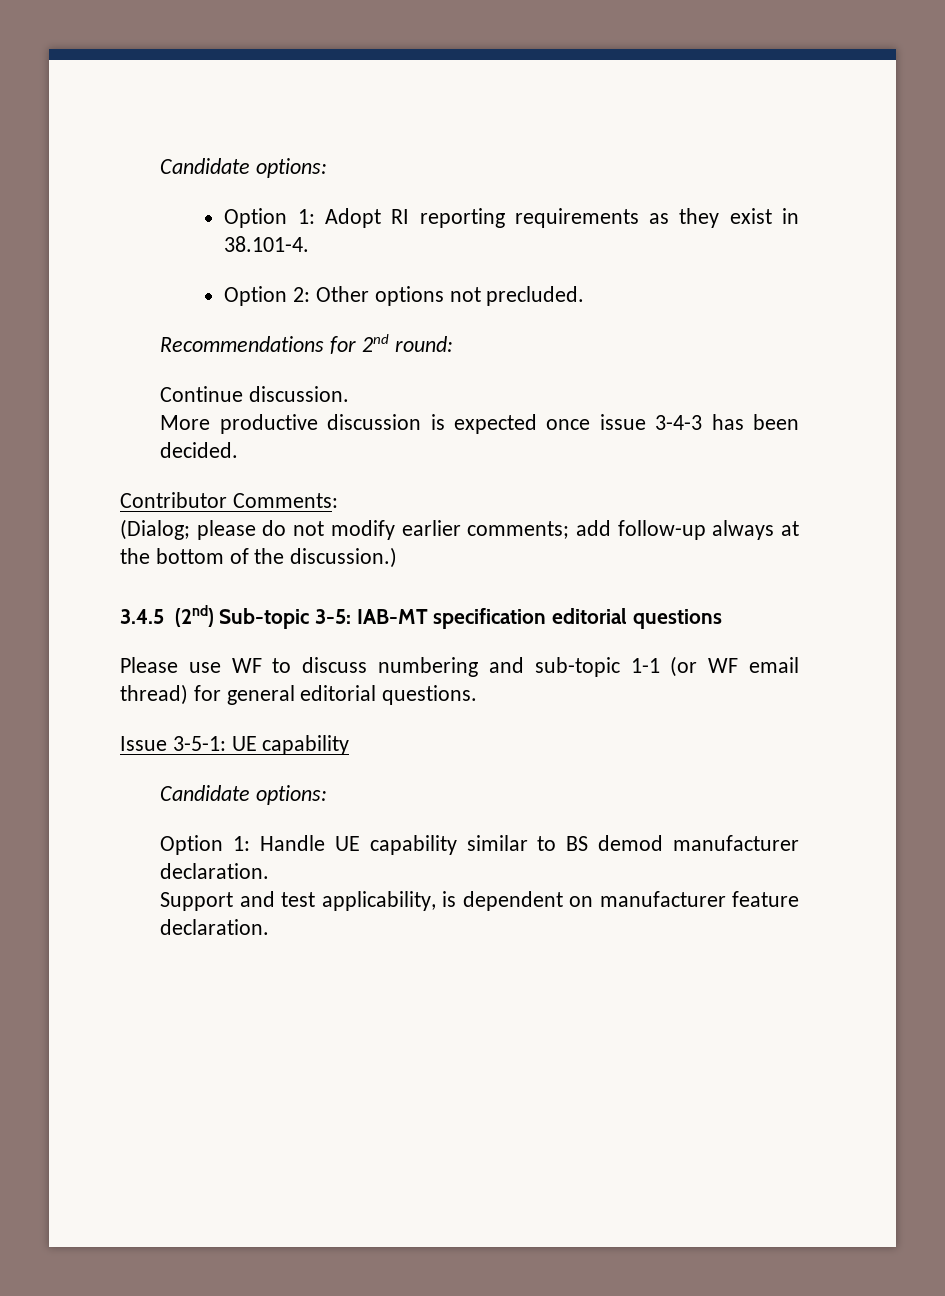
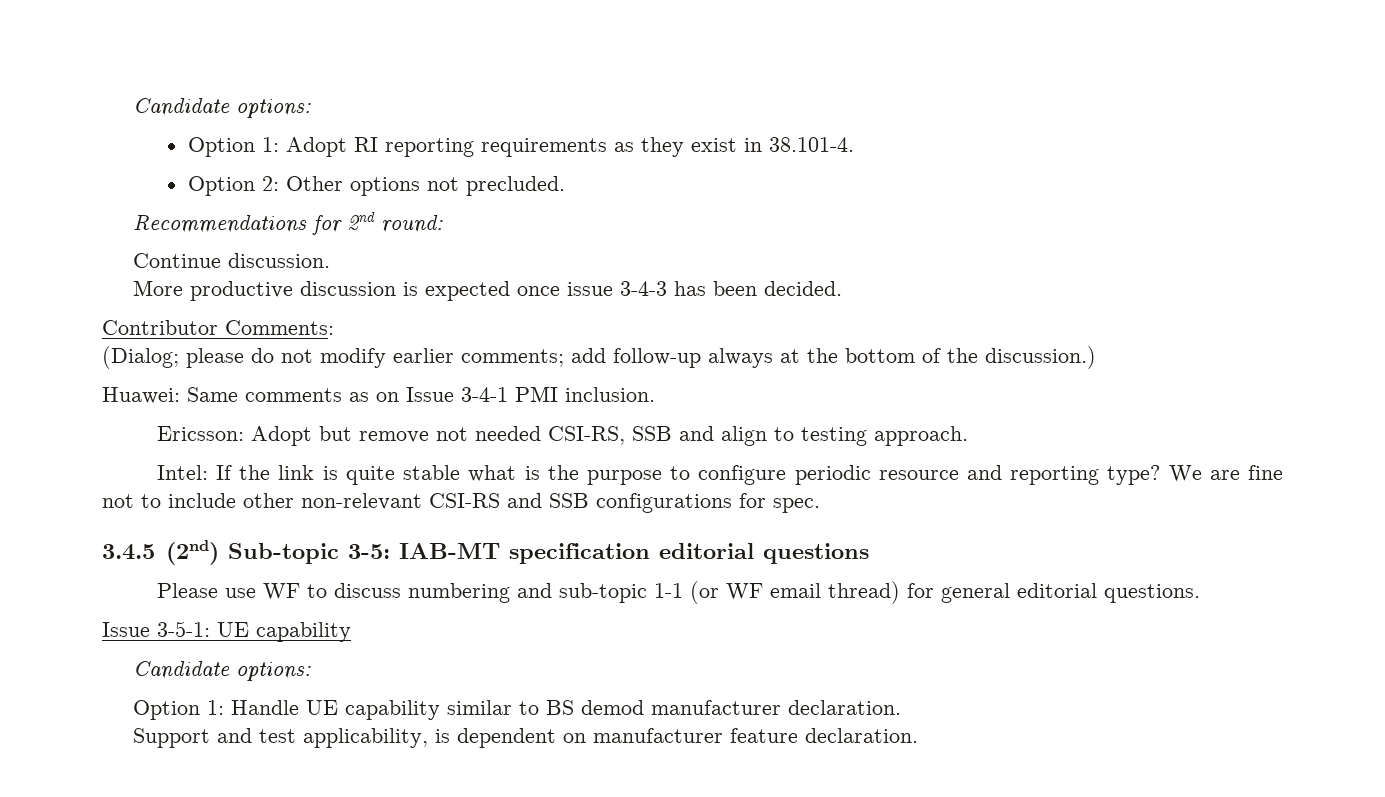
(398, 557) none -> [102,386,655,404] [156,426,968,446] [156,465,1283,485] [102,493,820,513] // Huawei: Same comments as on Issue 3-4-1 PMI inclusion. // Ericsson: Adopt but remove not needed CSI-RS, SSB and align to testing approach. // Intel: If the link is quite stable what is the purpose to configure periodic resource and reporting type? We are fine not to include other non-relevant CSI-RS and SSB configurations for spec.

